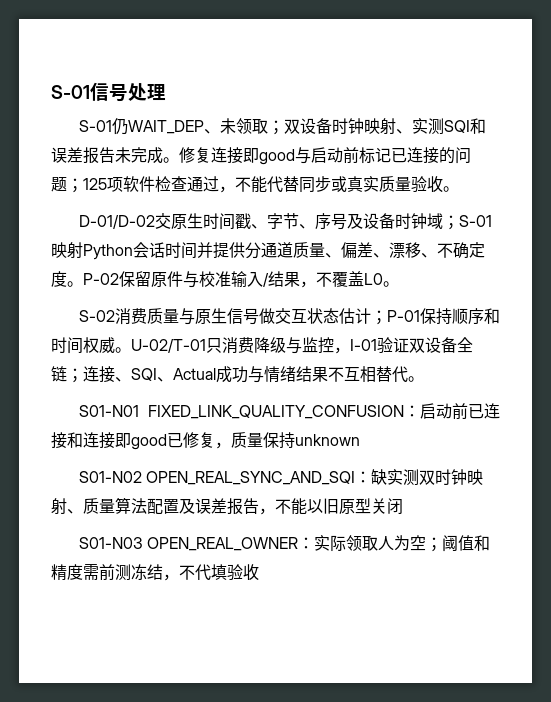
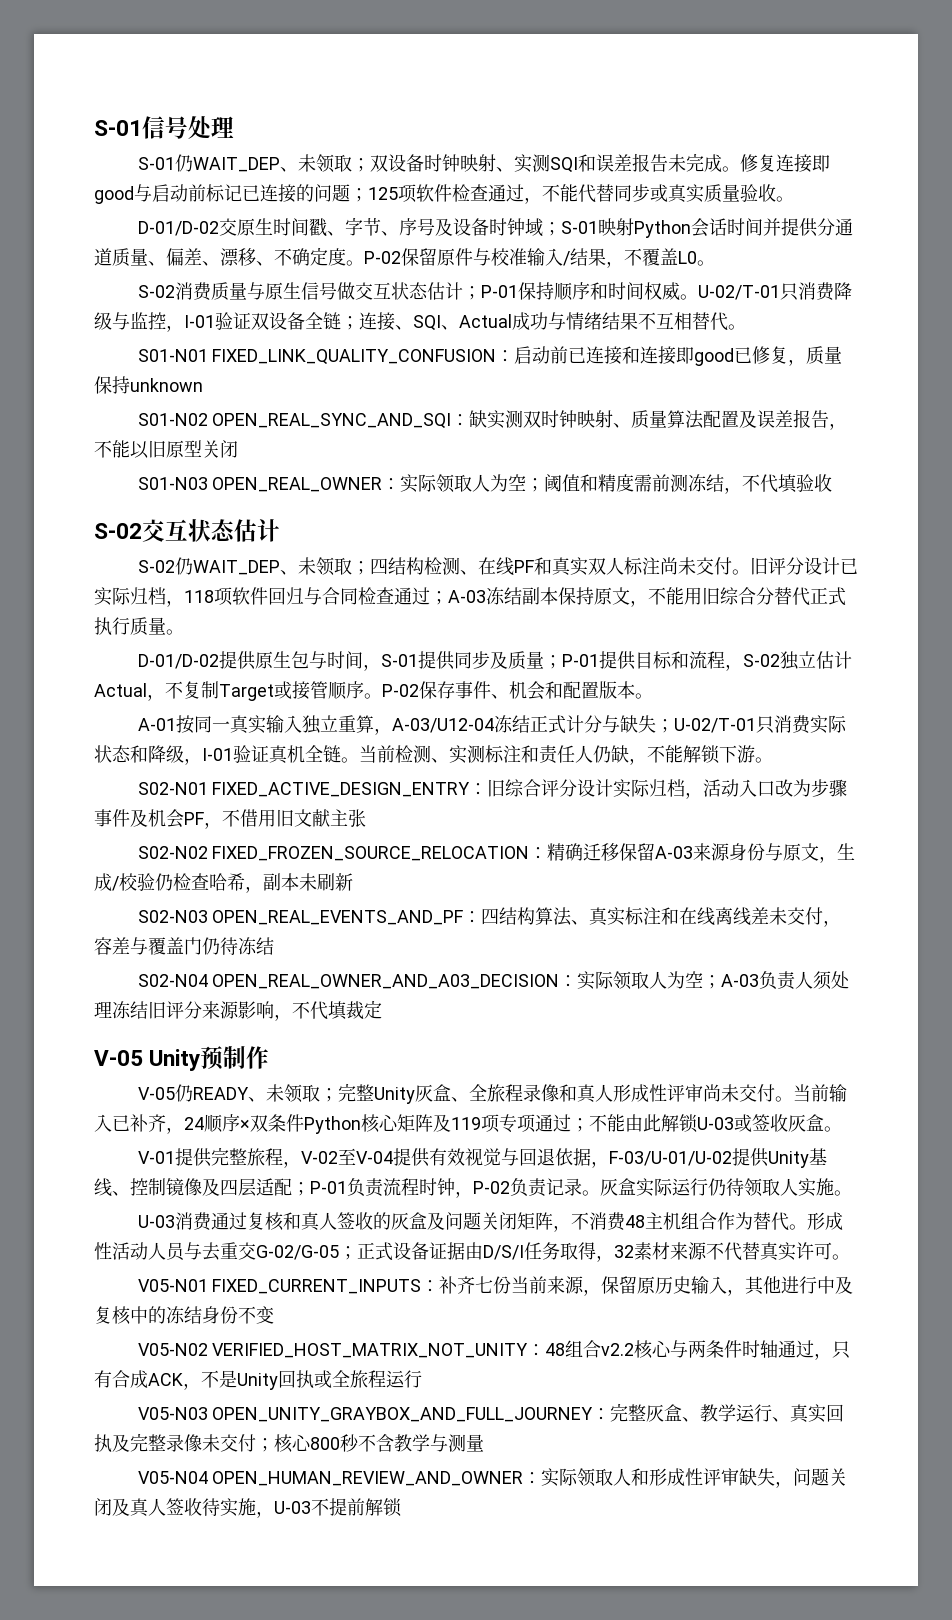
(259, 572) none -> [94,519,280,542] [137,557,858,576] [94,587,846,607] [94,617,184,636] [137,651,852,671] [94,681,653,701] [137,715,847,735] [94,745,773,765] [137,779,848,799] [94,809,366,829] [137,843,856,863] [94,873,353,893] [137,907,842,927] [94,937,274,955] [137,971,850,990] [94,1000,382,1021] [94,1046,270,1071] [137,1083,847,1104] [94,1114,842,1134] [137,1147,827,1168] [94,1178,852,1198] [137,1212,843,1232] [94,1242,850,1262] [137,1276,854,1296] [94,1306,274,1325] [137,1340,851,1360] [94,1370,422,1390] [137,1403,845,1423] [94,1433,484,1453] [137,1468,848,1488] [94,1498,402,1518] // S-02交互状态估计 // S-02仍WAIT_DEP、未领取；四结构检测、在线PF和真实双人标注尚未交付。旧评分设计已实际归档，118项软件回归与合同检查通过；A-03冻结副本保持原文，不能用旧综合分替代正式执行质量。 // D-01/D-02提供原生包与时间，S-01提供同步及质量；P-01提供目标和流程，S-02独立估计Actual，不复制Target或接管顺序。P-02保存事件、机会和配置版本。 // A-01按同一真实输入独立重算，A-03/U12-04冻结正式计分与缺失；U-02/T-01只消费实际状态和降级，I-01验证真机全链。当前检测、实测标注和责任人仍缺，不能解锁下游。 // S02-N01 FIXED_ACTIVE_DESIGN_ENTRY：旧综合评分设计实际归档，活动入口改为步骤事件及机会PF，不借用旧文献主张 // S02-N02 FIXED_FROZEN_SOURCE_RELOCATION：精确迁移保留A-03来源身份与原文，生成/校验仍检查哈希，副本未刷新 // S02-N03 OPEN_REAL_EVENTS_AND_PF：四结构算法、真实标注和在线离线差未交付，容差与覆盖门仍待冻结 // S02-N04 OPEN_REAL_OWNER_AND_A03_DECISION：实际领取人为空；A-03负责人须处理冻结旧评分来源影响，不代填裁定 // V-05 Unity预制作 // V-05仍READY、未领取；完整Unity灰盒、全旅程录像和真人形成性评审尚未交付。当前输入已补齐，24顺序×双条件Python核心矩阵及119项专项通过；不能由此解锁U-03或签收灰盒。 // V-01提供完整旅程，V-02至V-04提供有效视觉与回退依据，F-03/U-01/U-02提供Unity基线、控制镜像及四层适配；P-01负责流程时钟，P-02负责记录。灰盒实际运行仍待领取人实施。 // U-03消费通过复核和真人签收的灰盒及问题关闭矩阵，不消费48主机组合作为替代。形成性活动人员与去重交G-02/G-05；正式设备证据由D/S/I任务取得，32素材来源不代替真实许可。 // V05-N01 FIXED_CURRENT_INPUTS：补齐七份当前来源，保留原历史输入，其他进行中及复核中的冻结身份不变 // V05-N02 VERIFIED_HOST_MATRIX_NOT_UNITY：48组合v2.2核心与两条件时轴通过，只有合成ACK，不是Unity回执或全旅程运行 // V05-N03 OPEN_UNITY_GRAYBOX_AND_FULL_JOURNEY：完整灰盒、教学运行、真实回执及完整录像未交付；核心800秒不含教学与测量 // V05-N04 OPEN_HUMAN_REVIEW_AND_OWNER：实际领取人和形成性评审缺失，问题关闭及真人签收待实施，U-03不提前解锁

